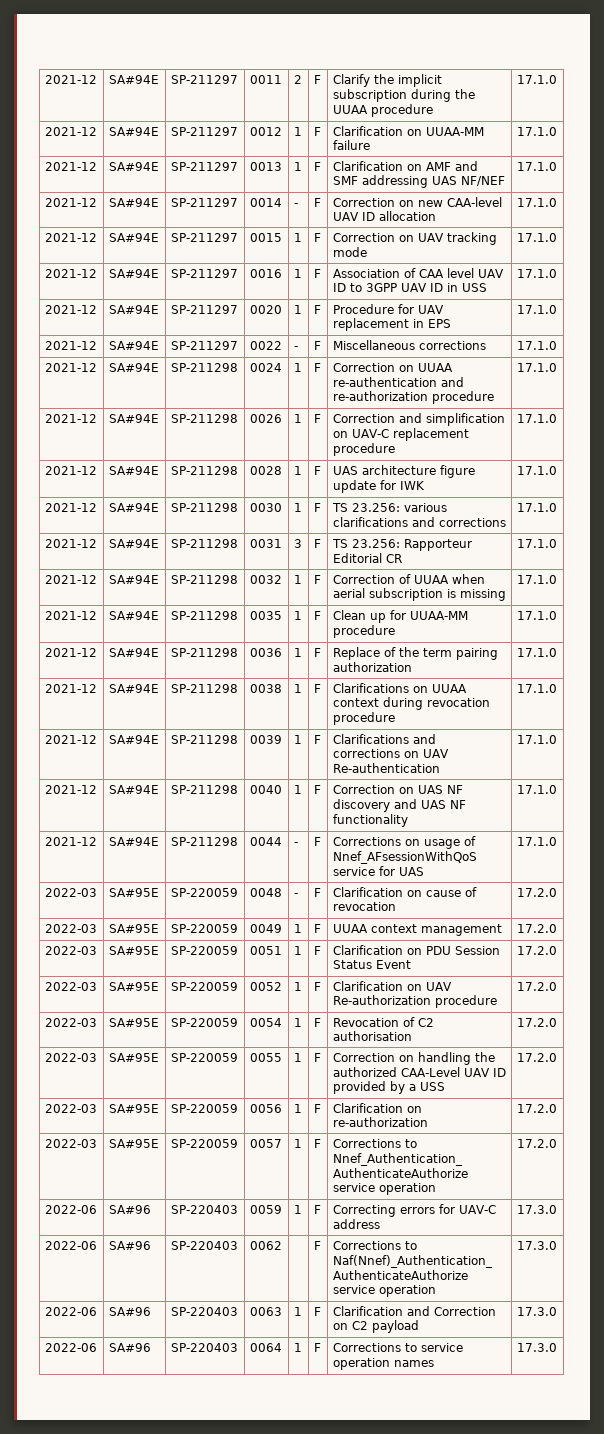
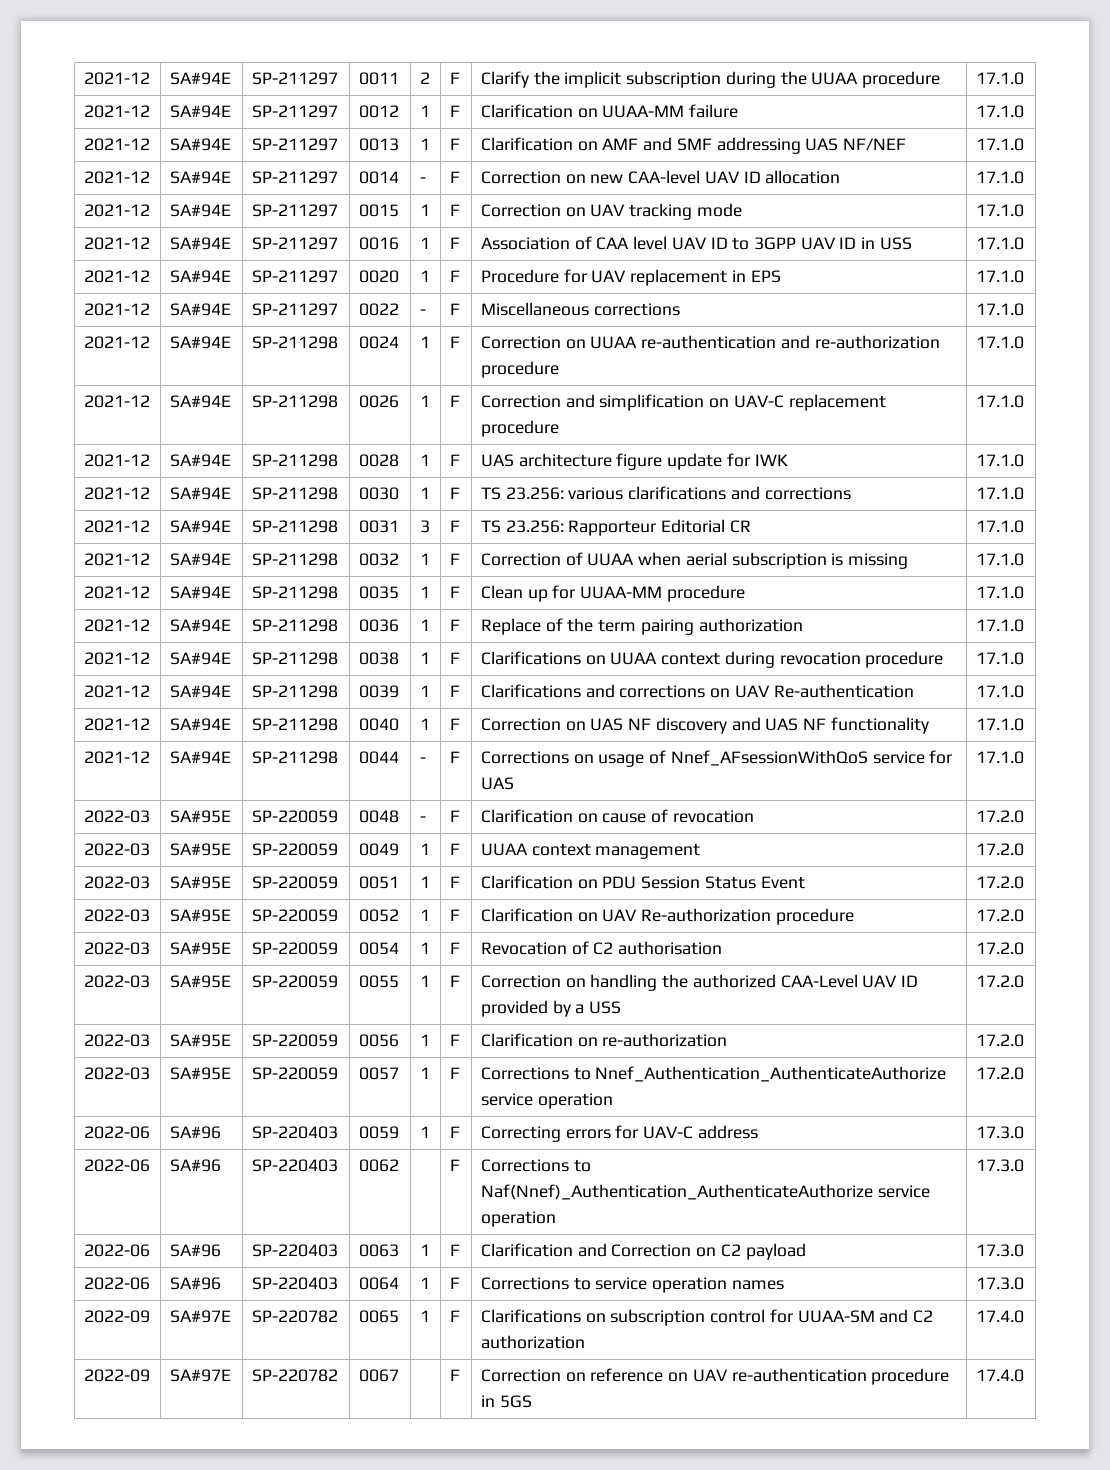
(557, 1347) none -> [83,1310,150,1323] [169,1310,231,1323] [251,1310,338,1323] [358,1310,399,1323] [419,1310,430,1322] [449,1310,460,1322] [480,1309,933,1326] [480,1335,585,1349] [975,1310,1024,1323] [83,1369,150,1382] [169,1369,231,1382] [251,1369,338,1382] [358,1369,399,1382] [449,1369,460,1381] [480,1368,950,1385] [480,1395,532,1408] [975,1369,1024,1382] // 2022-09 | SA#97E | SP-220782 | 0065 | 1 | F | Clarifications on subscription control for UUAA-SM and C2 authorization | 17.4.0 // 2022-09 | SA#97E | SP-220782 | 0067 | | F | Correction on reference on UAV re-authentication procedure in 5GS | 17.4.0

